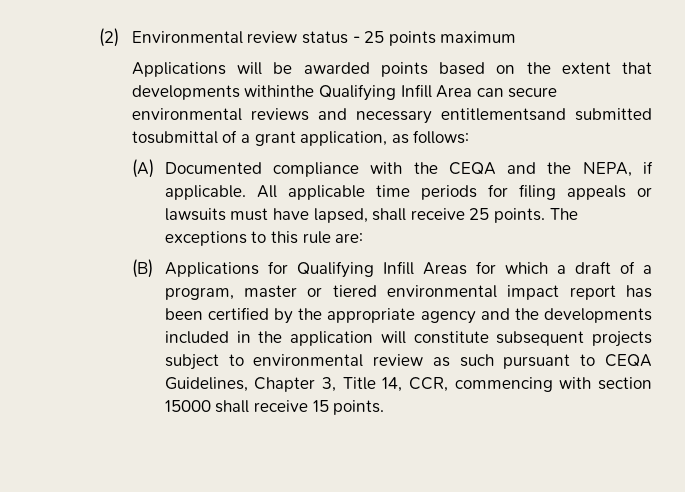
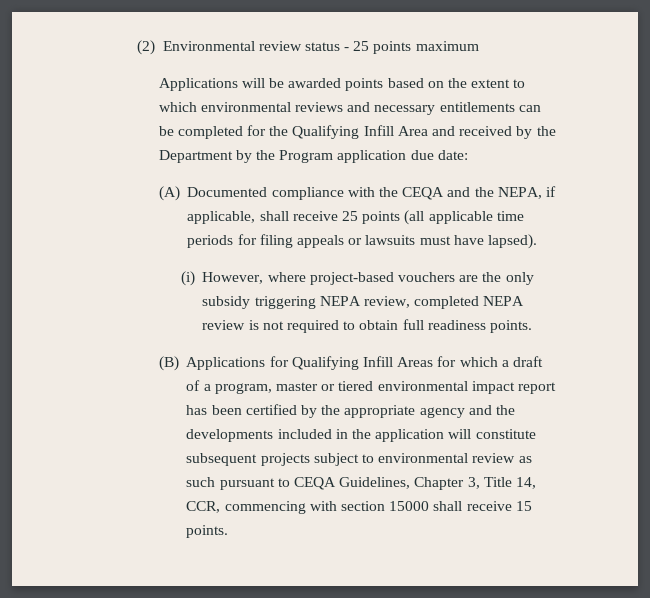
[622,62,653,74] [131,84,558,101] [131,108,652,124] [131,130,470,146] that developments withinthe Qualifying Infill Area can secure environmental reviews and necessary entitlementsand submitted tosubmittal of a grant application, as follows: -> [513,79,526,88] [158,102,541,115] [158,125,556,139] [158,150,468,163] to which environmental reviews and necessary entitlements can be completed for the Qualifying Infill Area and received by the Department by the Program application due date:
[164,185,277,200] applicable. All -> [187,210,425,225] applicable, shall receive 25 points (all
[313,208,578,223] [164,231,364,246] lapsed, shall receive 25 points. The exceptions to this rule are: -> [487,234,537,249] [180,271,534,286] [202,296,525,309] [202,319,532,333] lapsed). // (i) However, where project-based vouchers are the only subsidy triggering NEPA review, completed NEPA review is not required to obtain full readiness points.

